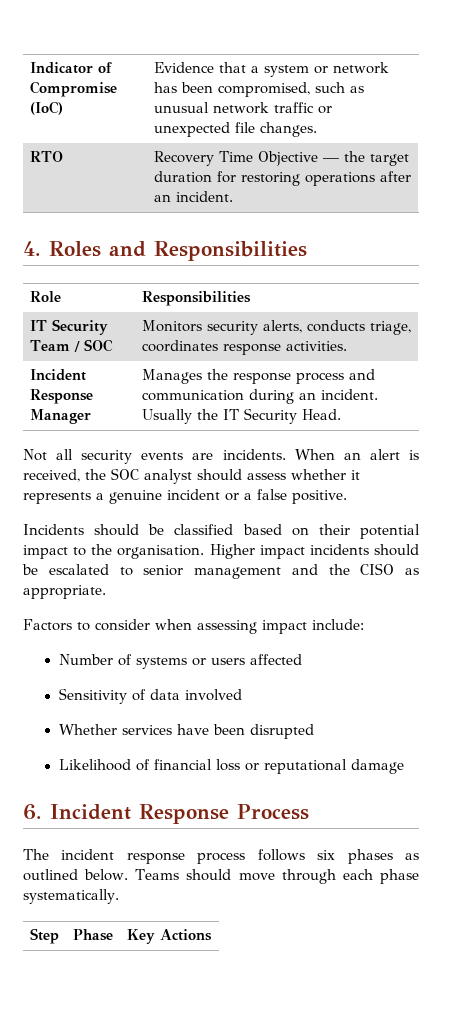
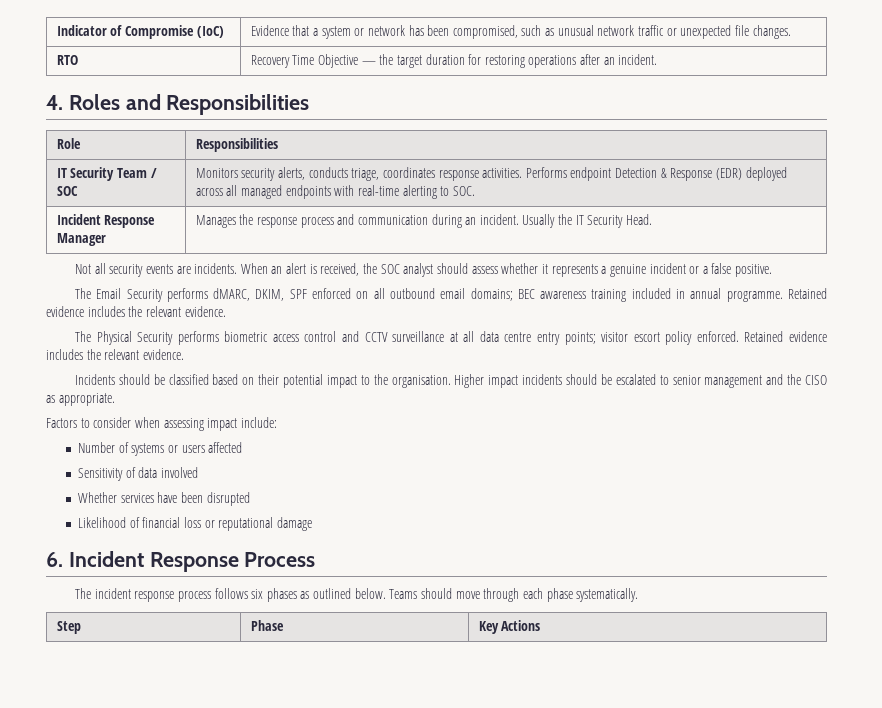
(347, 346) none -> [525,167,787,181] [195,185,475,199] Performs endpoint Detection & Response (EDR) deployed across all managed endpoints with real-time alerting to SOC.
(347, 497) none -> [74,288,828,302] [46,306,226,317] [74,331,827,345] [46,349,184,360] // The Email Security performs dMARC, DKIM, SPF enforced on all outbound email domains; BEC awareness training included in annual programme. Retained evidence includes the relevant evidence. // The Physical Security performs biometric access control and CCTV surveillance at all data centre entry points; visitor escort policy enforced. Retained evidence includes the relevant evidence.

